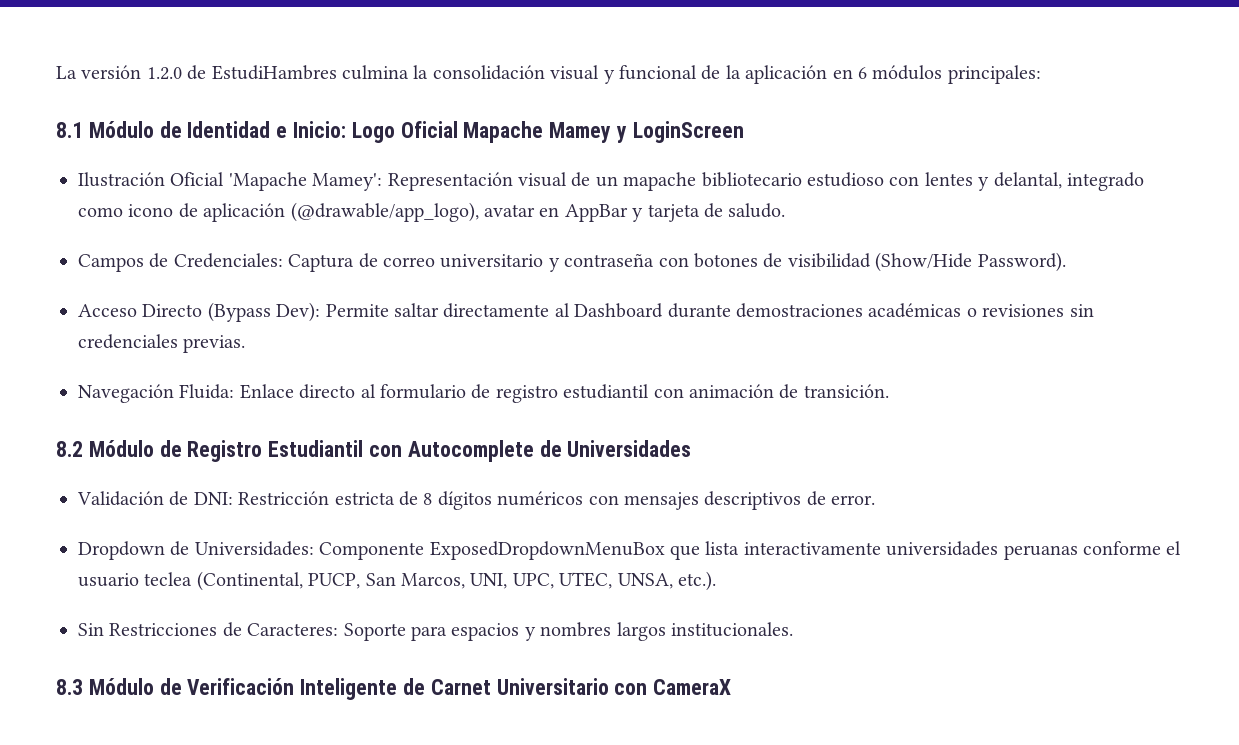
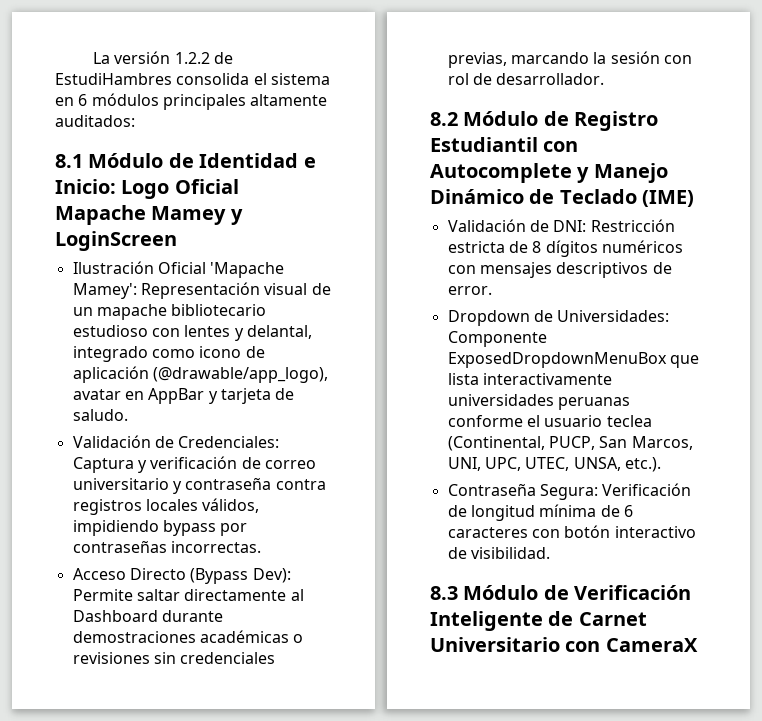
[146,67,182,80] 1.2.0 -> [174,52,210,64] 1.2.2
[342,65,1041,84] culmina la consolidación visual y funcional de la aplicación en 6 módulos principales: -> [176,73,330,85] [55,93,328,110] [55,115,135,127] consolida el sistema en 6 módulos principales altamente auditados:
[78,254,144,272] Campos -> [72,435,151,448] Validación
(355, 263) none -> [137,456,238,473] y verificación
[658,252,1066,272] con botones de visibilidad (Show/Hide Password). -> [275,479,326,490] [72,498,260,515] [72,520,248,536] [72,540,261,553] contra registros locales válidos, impidiendo bypass por contraseñas incorrectas.
[183,335,246,353] [78,384,889,403] previas. // Navegación Fluida: Enlace directo al formulario de registro estudiantil con animación de transición. -> [447,51,692,68] [447,73,605,85] previas, marcando la sesión con rol de desarrollador.
[539,440,692,457] de Universidades -> [577,163,668,183] [430,189,695,207] y Manejo Dinámico de Teclado (IME)
[78,622,793,641] Sin Restricciones de Caracteres: Soporte para espacios y nombres largos institucionales. -> [447,483,692,500] [447,504,633,521] [447,525,696,538] [447,547,550,559] Contraseña Segura: Verificación de longitud mínima de 6 caracteres con botón interactivo de visibilidad.

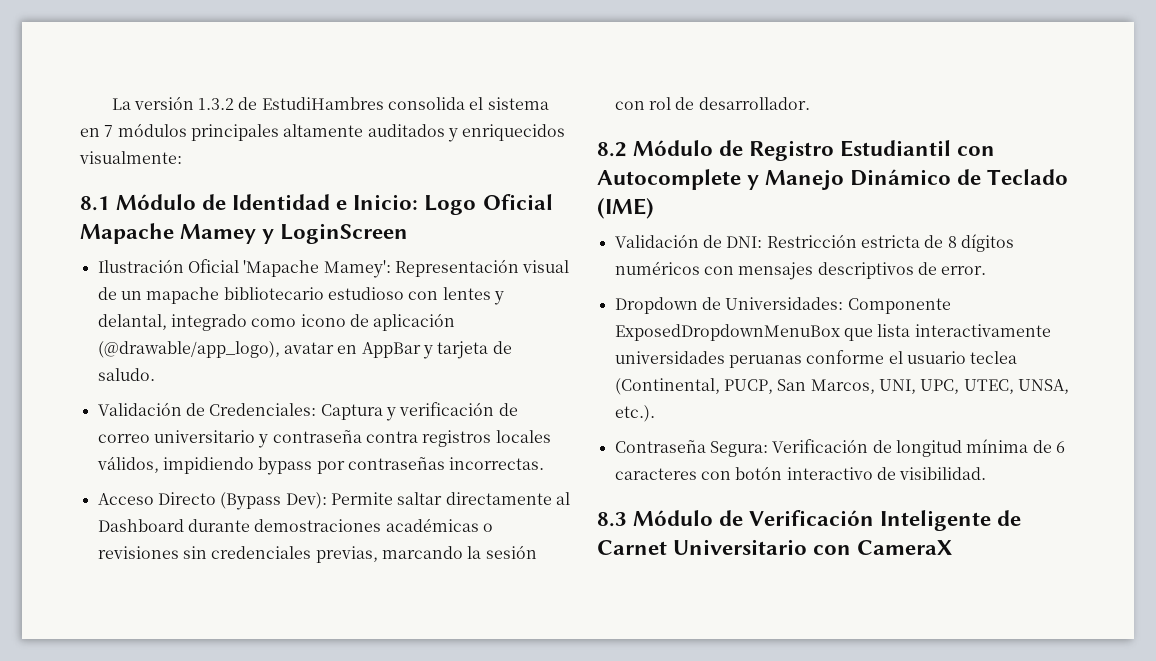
[174,52,210,64] 1.2.2 -> [198,98,235,110] 1.3.2
[78,94,88,106] 6 -> [104,125,114,137] 7
[55,115,135,127] auditados: -> [367,124,566,142] [79,151,182,164] auditados y enriquecidos visualmente:

